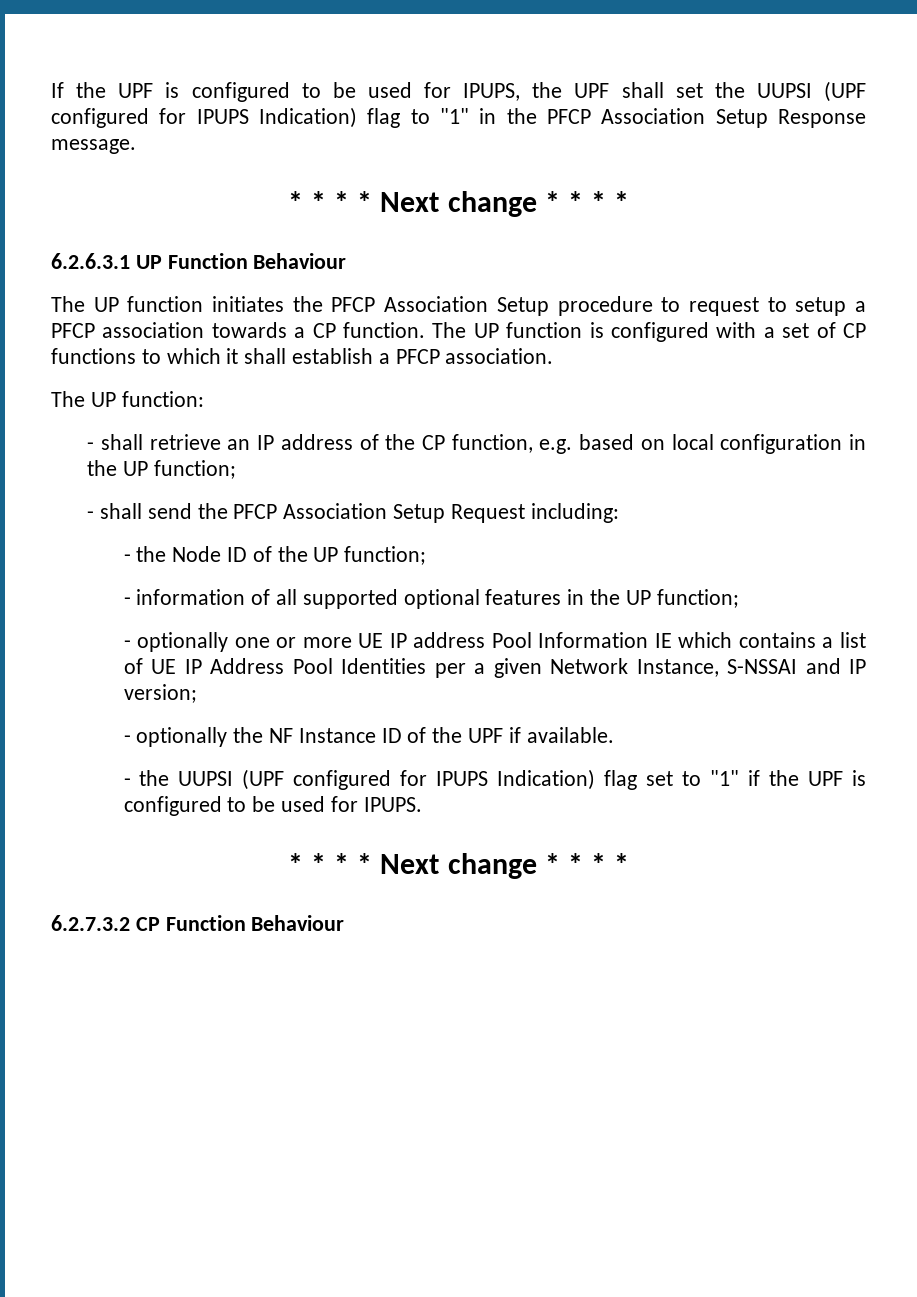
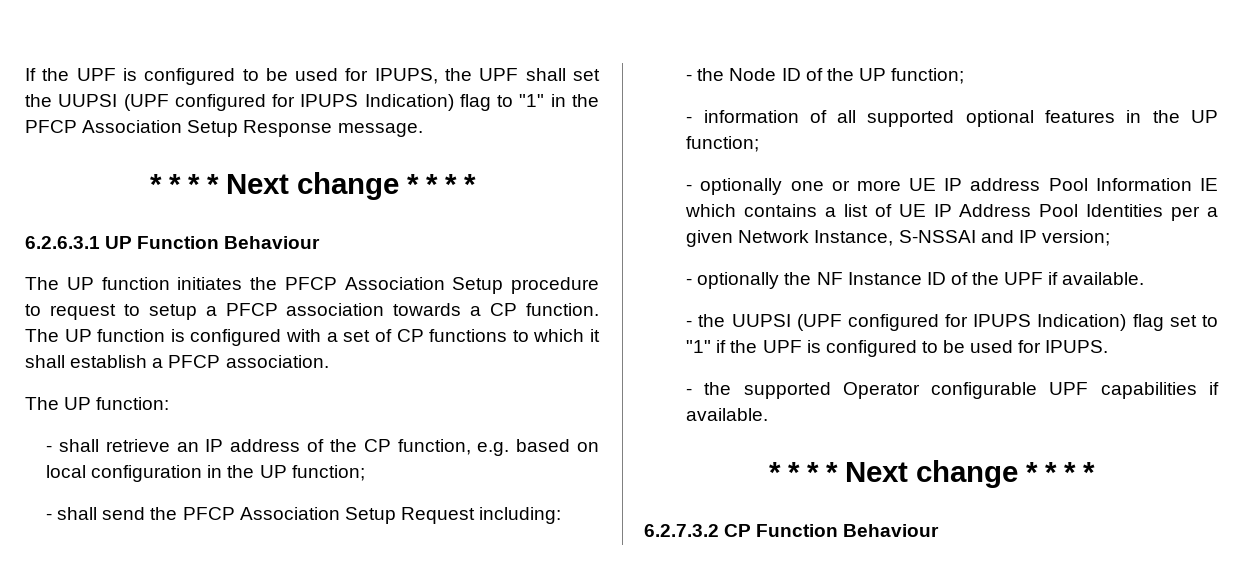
(422, 804) none -> [686,382,1219,399] [686,408,769,421] // - the supported Operator configurable UPF capabilities if available.

